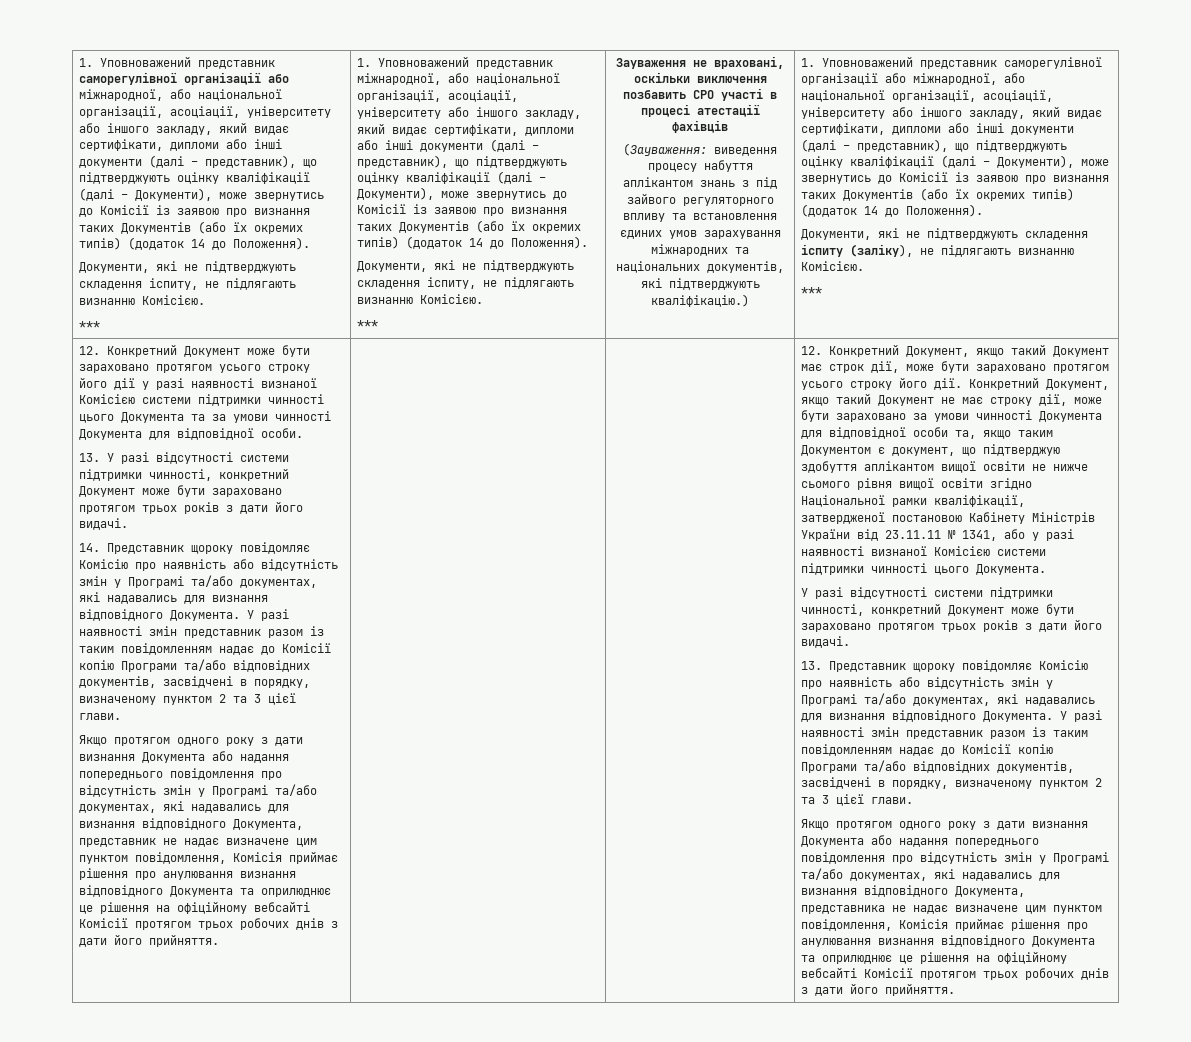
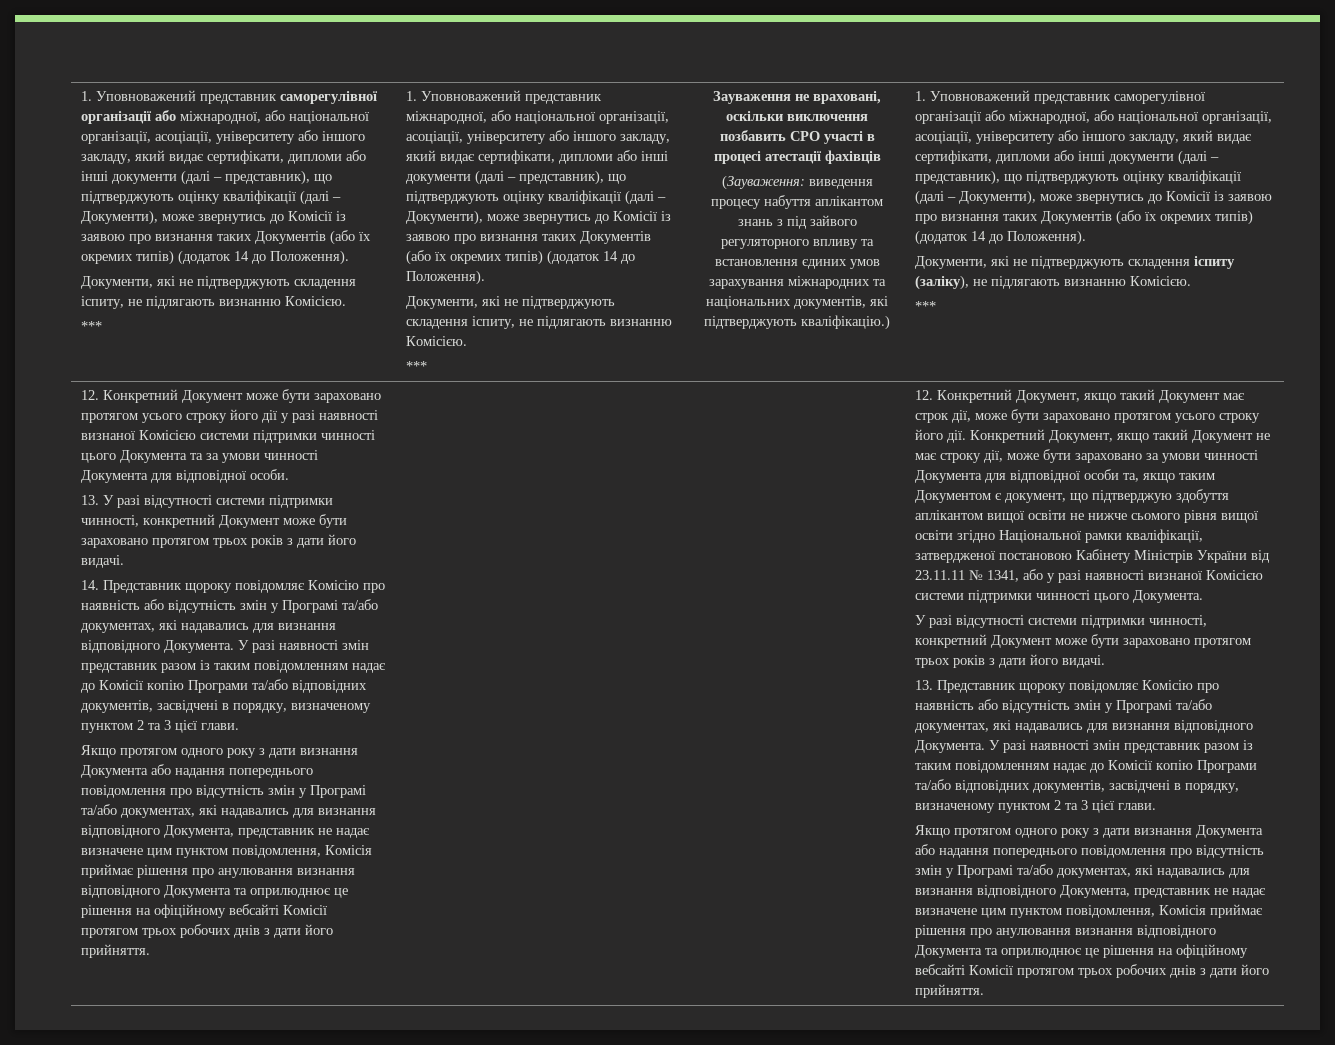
[801,905,886,914] представника -> [1134,888,1212,898] представник

